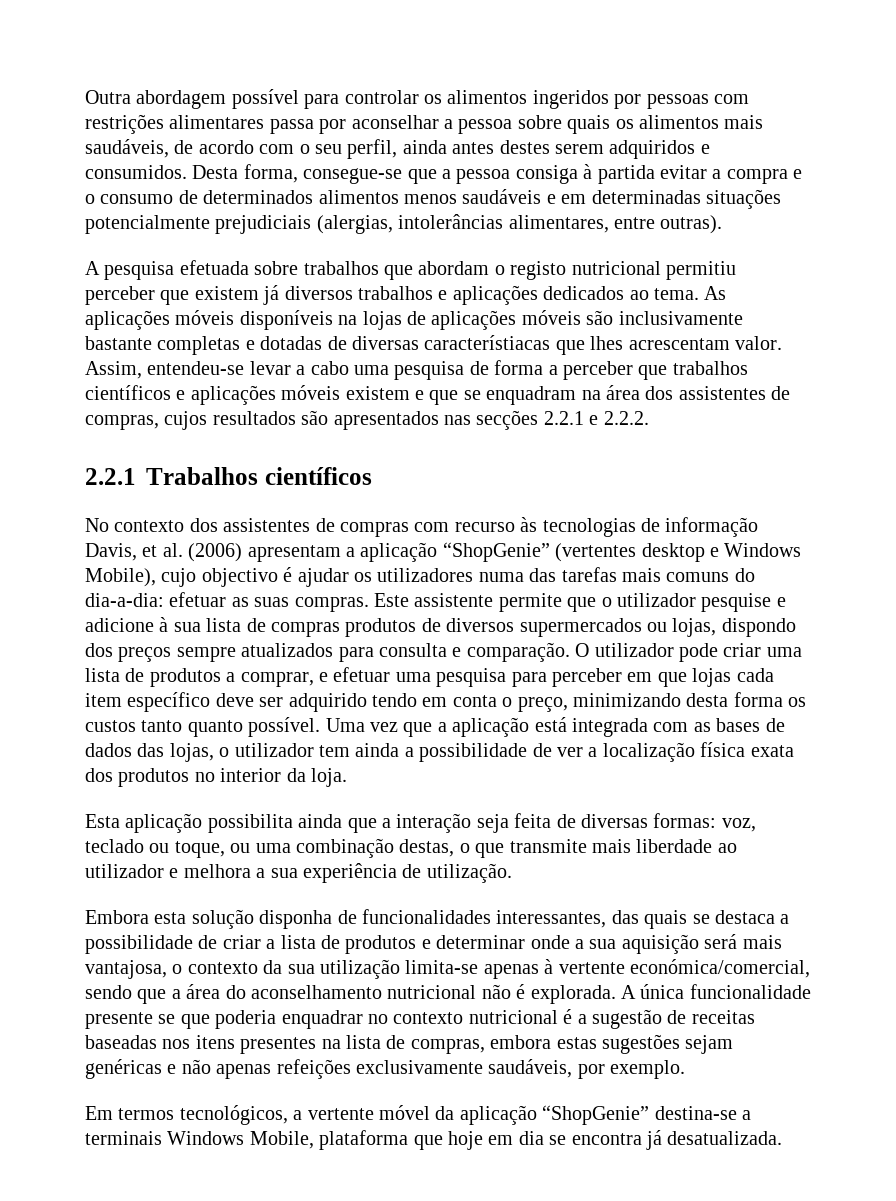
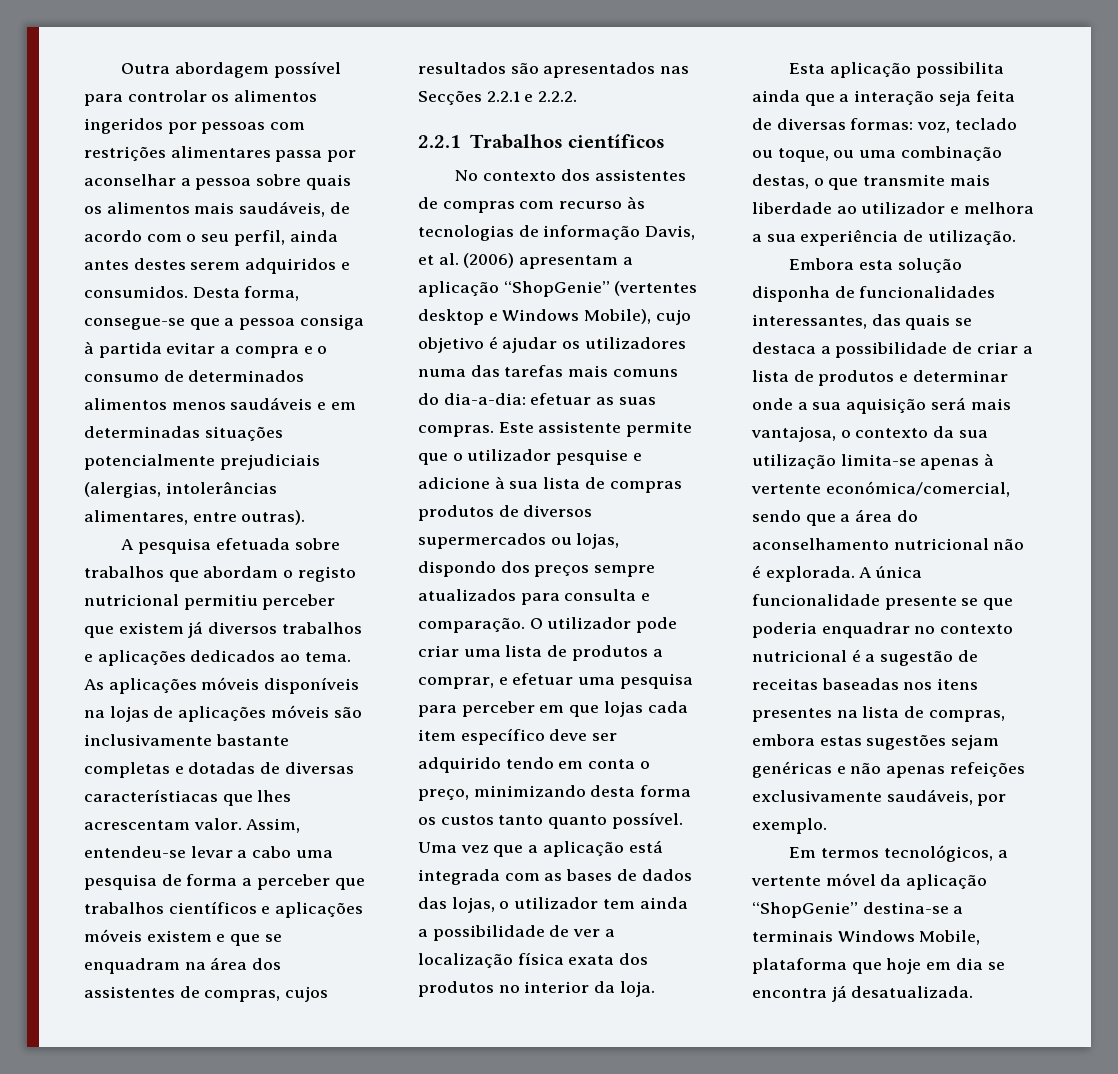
[476,410,539,430] secções -> [418,90,482,105] Secções
[201,568,278,587] objectivo -> [418,337,484,353] objetivo

